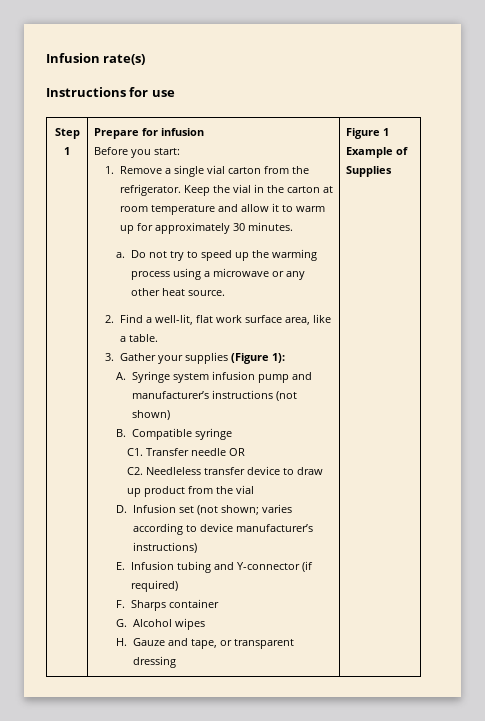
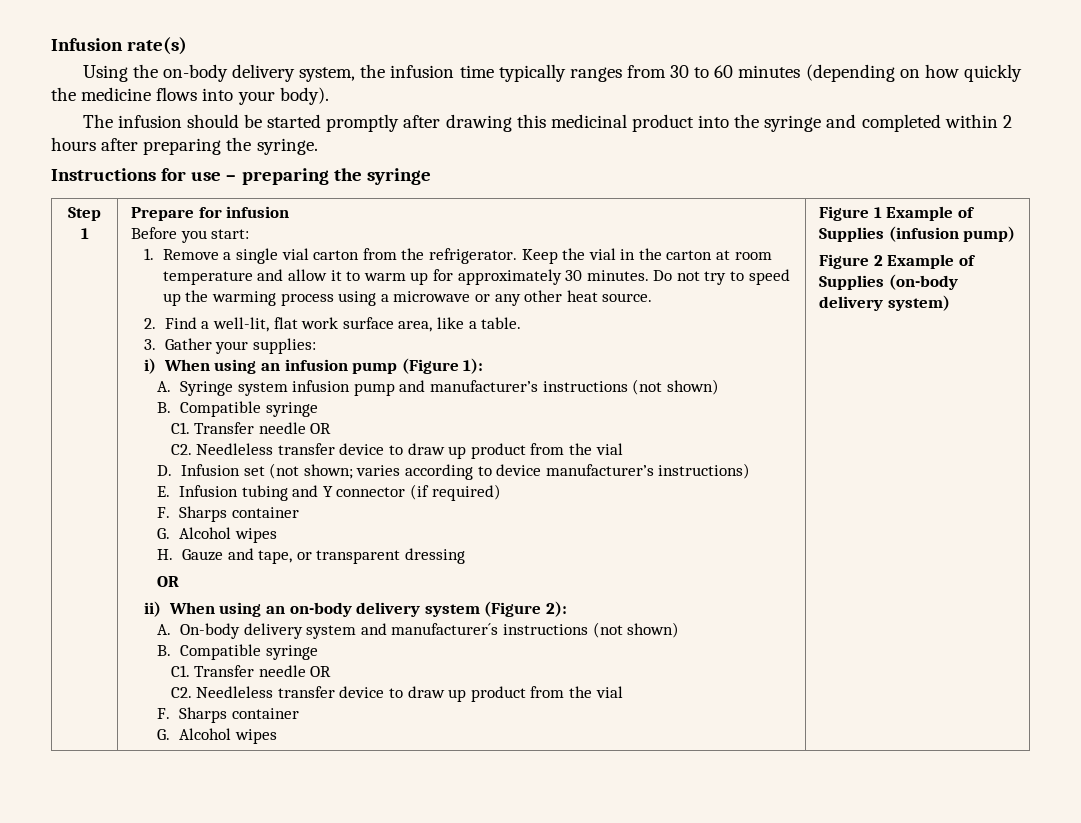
(146, 59) none -> [82,64,1022,82] [51,87,329,105] [82,114,1012,132] [51,137,318,155] // Using the on-body delivery system, the infusion time typically ranges from 30 to 60 minutes (depending on how quickly the medicine flows into your body). // The infusion should be started promptly after drawing this medicinal product into the syringe and completed within 2 hours after preparing the syringe.
(175, 93) none -> [226,168,431,185] – preparing the syringe
[116,252,126,258] // a. -> (649, 275) none
[184,352,228,364] supplies -> [252,338,316,354] [144,358,398,374] supplies: // i) When using an infusion pump
[236,562,300,570] Y-connector -> [322,486,406,497] Y connector
(176, 662) none -> [157,576,180,587] [144,601,567,617] [157,622,680,639] [157,644,318,660] [170,665,332,677] [170,686,623,702] [157,707,299,723] [157,728,277,744] // OR // ii) When using an on-body delivery system (Figure 2): // A. On-body delivery system and manufacturer´s instructions (not shown) // B. Compatible syringe // C1. Transfer needle OR // C2. Needleless transfer device to draw up product from the vial // F. Sharps container // G. Alcohol wipes
(393, 171) none -> [888,226,1016,242] [819,254,976,269] [819,274,958,290] [819,295,950,311] (infusion pump) // Figure 2 Example of Supplies (on-body delivery system)

